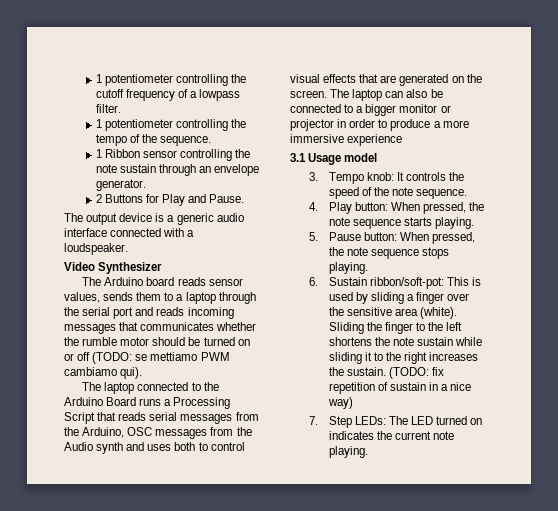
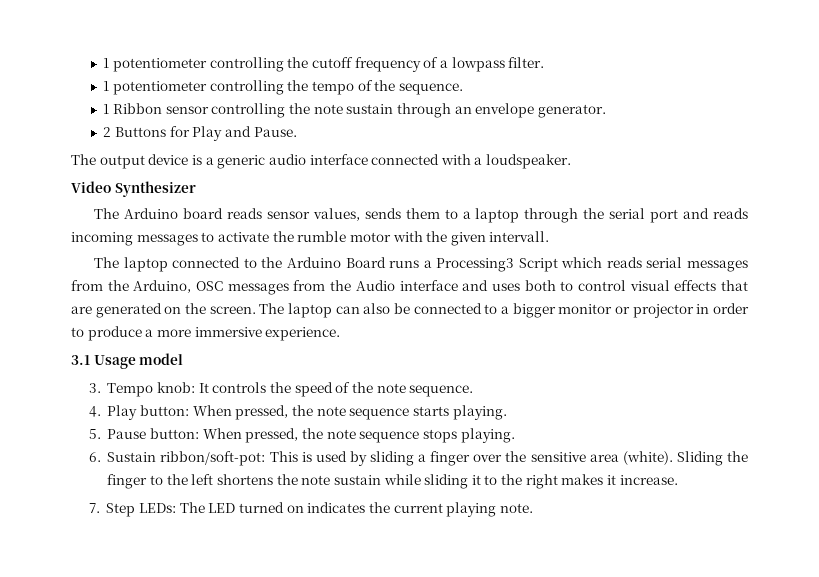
[119,322,257,331] [64,337,250,346] [64,352,230,364] [64,367,143,379] that communicates whether the rumble motor should be turned on or off (TODO: se mettiamo PWM cambiamo qui). -> [201,231,550,246] to activate the rumble motor with the given intervall.
[173,397,231,409] [64,412,117,424] Processing Script that -> [436,257,603,272] Processing3 Script which
[96,442,124,454] synth -> [399,280,458,291] interface
[347,134,403,146] experience -> [265,327,341,341] experience.
[429,352,479,361] [328,367,444,379] [328,382,472,394] [327,397,353,409] increases the sustain. (TODO: fix repetition of sustain in a nice way) -> [561,474,678,485] makes it increase.
[432,431,454,440] [328,446,368,458] note playing. -> [446,502,533,517] playing note.

